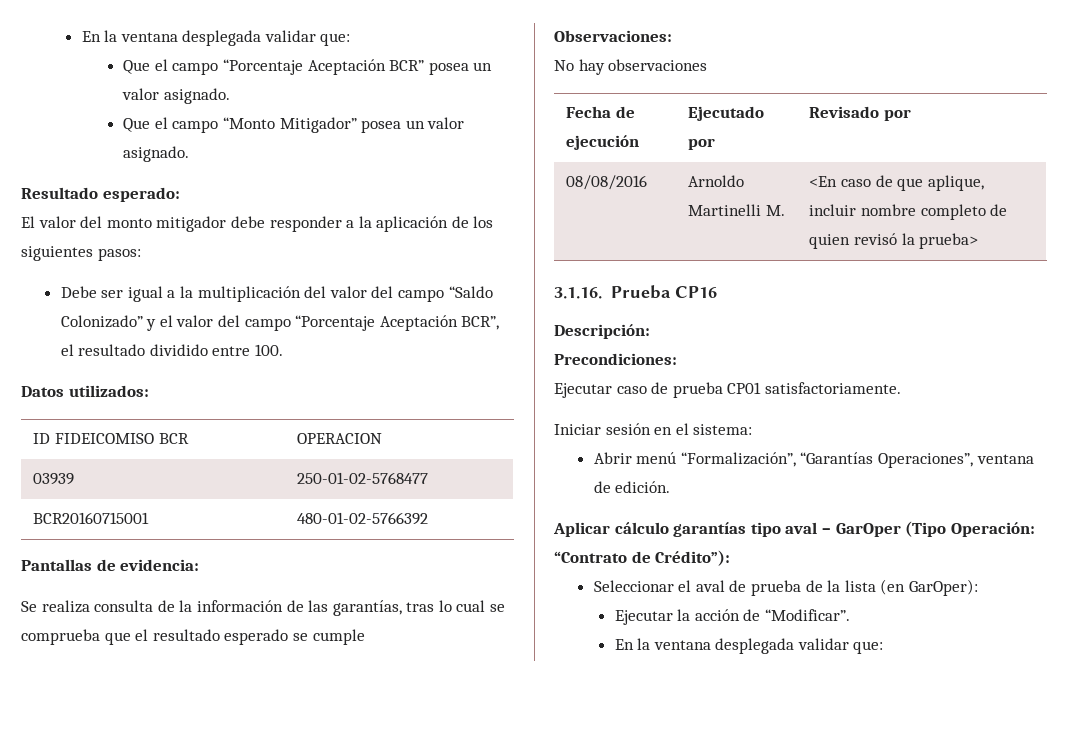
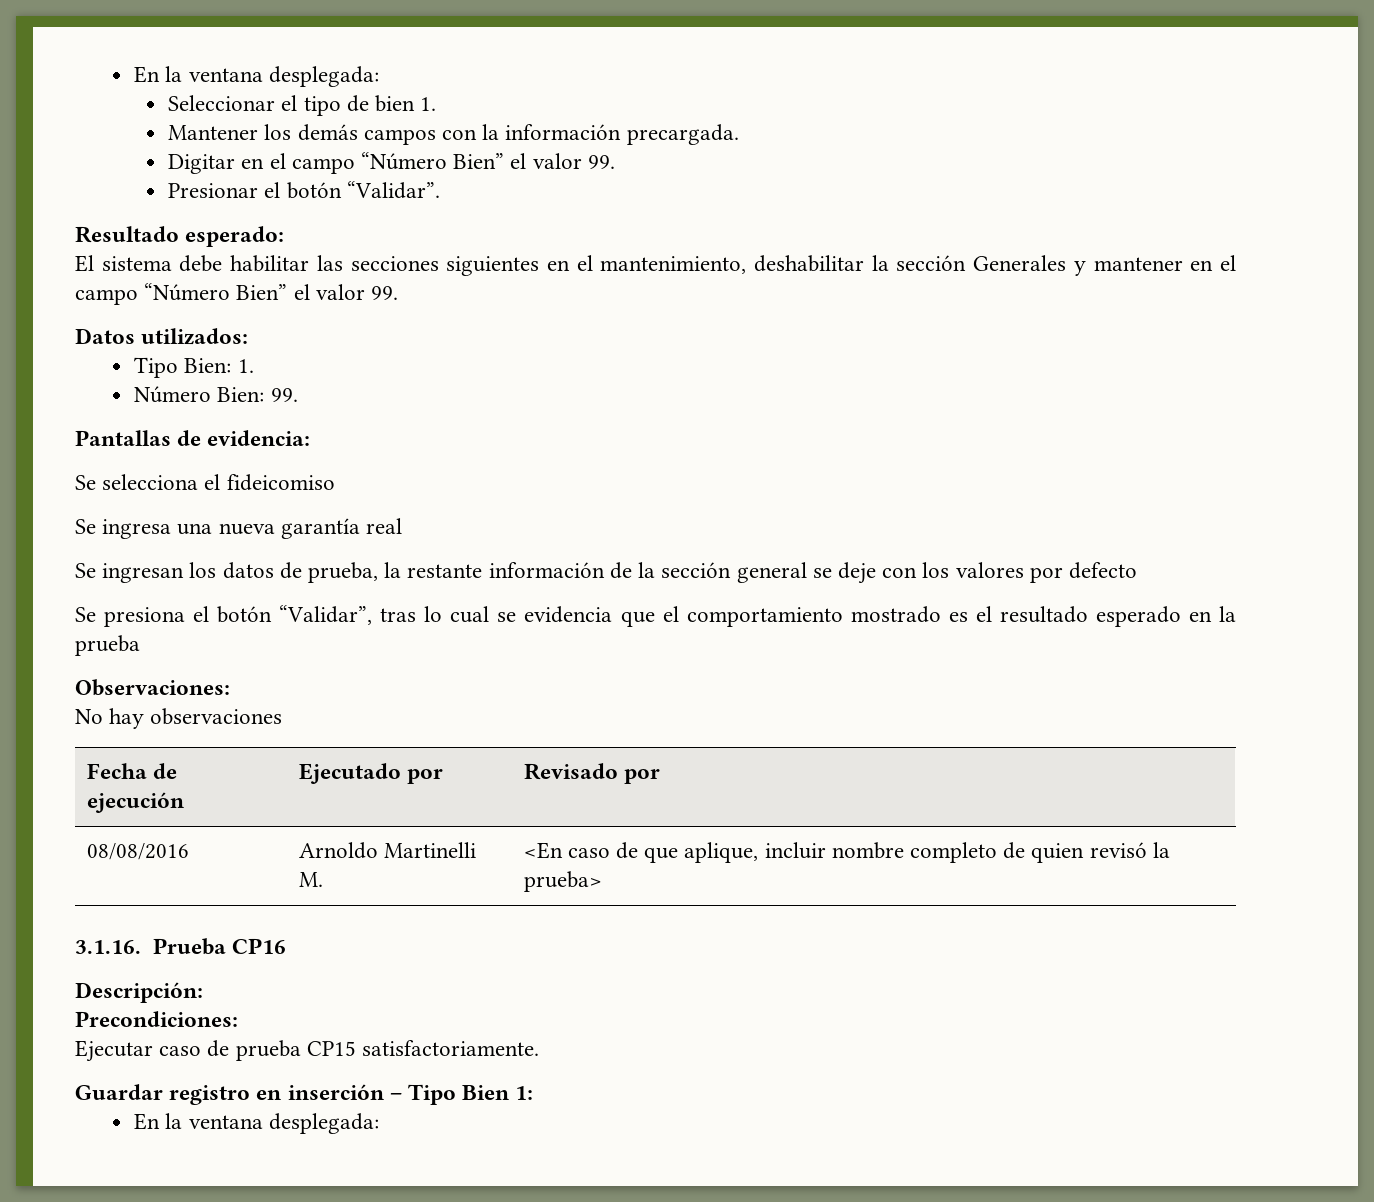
[81,30,351,46] [123,59,493,75] [122,88,230,104] [123,117,465,133] [123,146,190,162] [21,187,180,202] [21,216,494,232] [21,246,141,261] [60,286,493,302] [60,315,500,331] [60,344,283,356] [21,385,149,397] [33,433,189,444] [297,433,383,444] [33,473,75,485] [297,472,429,484] [33,512,150,524] [297,512,429,525] [21,559,200,571] [21,600,402,616] En la ventana desplegada validar que: // Que el campo “Porcentaje Aceptación BCR” posea un valor asignado. // Que el campo “Monto Mitigador” posea un valor asignado. // Resultado esperado: // El valor del monto mitigador debe responder a la aplicación de los siguientes pasos: // Debe ser igual a la multiplicación del valor del campo “Saldo Colonizado” y el valor del campo “Porcentaje Aceptación BCR”, el resultado dividido entre 100. // Datos utilizados: // ID FIDEICOMISO BCR | OPERACION // 03939 | 250-01-02-5768477 // BCR20160715001 | 480-01-02-5766392 // Pantallas de evidencia: // Se realiza consulta de la información de las garantías, -> [134,66,379,87] [168,95,437,116] [168,124,739,145] [168,152,615,174] [168,181,440,199] [75,226,285,247] [75,255,1237,276] [75,283,399,305] [75,328,249,345] [134,357,254,378] [134,386,298,403] [75,430,311,446] [75,474,335,491] [75,518,403,539] [75,562,1137,584] [75,605,373,627] En la ventana desplegada: // Seleccionar el tipo de bien 1. // Mantener los demás campos con la información precargada. // Digitar en el campo “Número Bien” el valor 99. // Presionar el botón “Validar”. // Resultado esperado: // El sistema debe habilitar las secciones siguientes en el mantenimiento, deshabilitar la sección Generales y mantener en el campo “Número Bien” el valor 99. // Datos utilizados: // Tipo Bien: 1. // Número Bien: 99. // Pantallas de evidencia: // Se selecciona el fideicomiso // Se ingresa una nueva garantía real // Se ingresan los datos de prueba, la restante información de la sección general se deje con los valores por defecto // Se presiona el botón “Validar”,
[21,629,100,645] comprueba -> [524,606,613,623] evidencia
[152,629,365,645] resultado esperado se cumple -> [686,606,1236,627] [75,635,140,656] comportamiento mostrado es el resultado esperado en la prueba
[727,382,762,394] CP01 -> [306,1041,356,1056] CP15
[554,423,753,435] [593,452,1034,468] [593,481,671,493] [553,521,1035,537] [554,550,731,566] [593,579,978,596] [614,609,850,625] [614,638,884,654] Iniciar sesión en el sistema: // Abrir menú “Formalización”, “Garantías Operaciones”, ventana de edición. // Aplicar cálculo garantías tipo aval – GarOper (Tipo Operación: “Contrato de Crédito”): // Seleccionar el aval de prueba de la lista (en GarOper): // Ejecutar la acción de “Modificar”. // En la ventana desplegada validar que: -> [75,1084,534,1105] [134,1113,379,1134] Guardar registro en inserción – Tipo Bien 1: // En la ventana desplegada:

